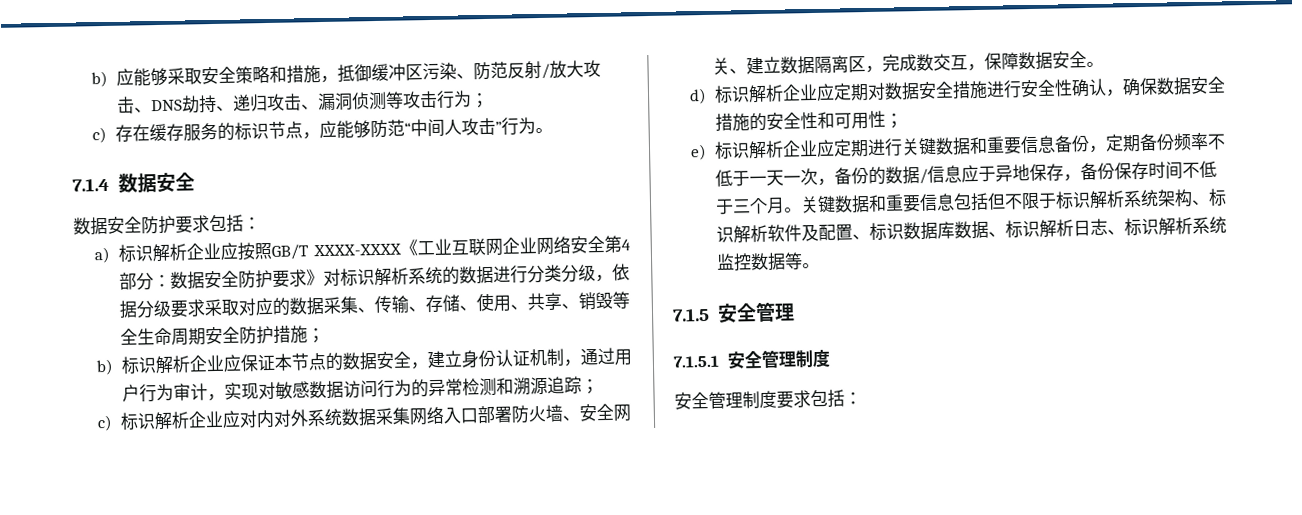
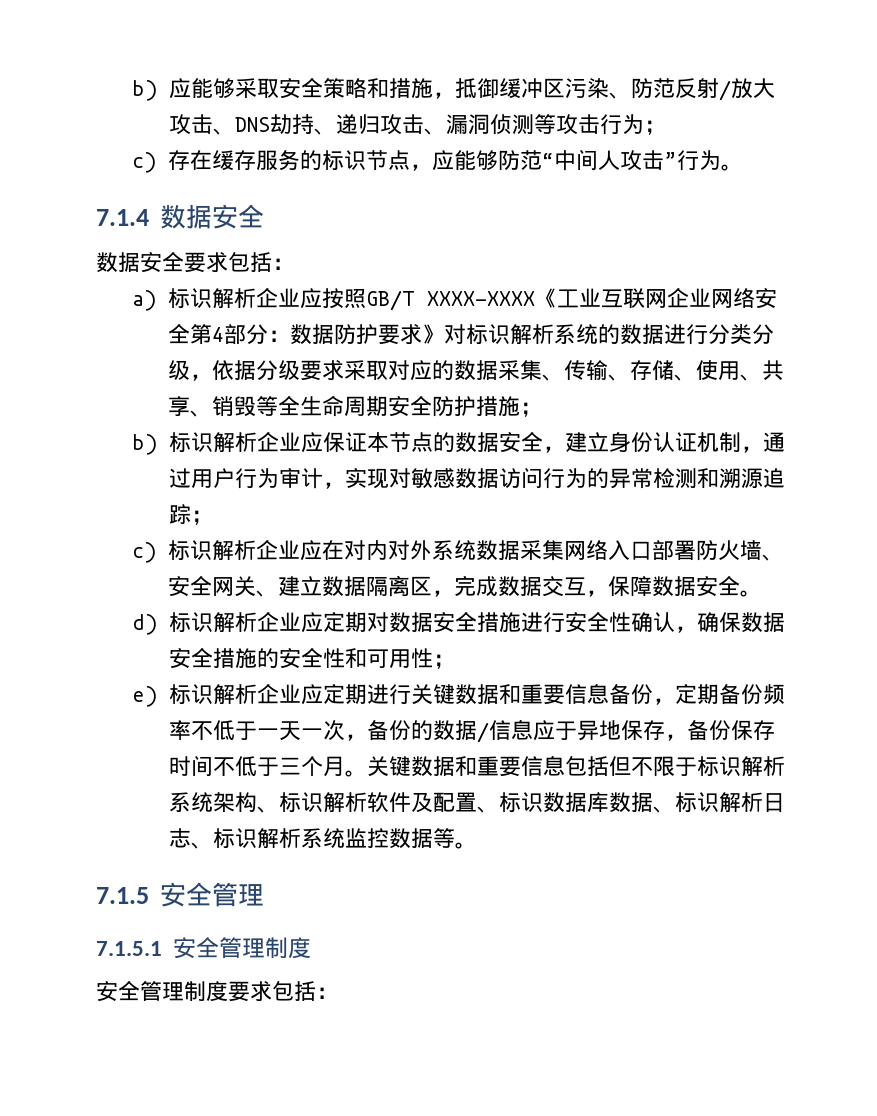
[141,215,176,235] 防护 -> (184, 262) none
[203,270,239,289] 安全 -> (334, 334) none
(241, 419) none -> [321,540,344,560] 在
(934, 62) none -> [519,576,542,596] 据

